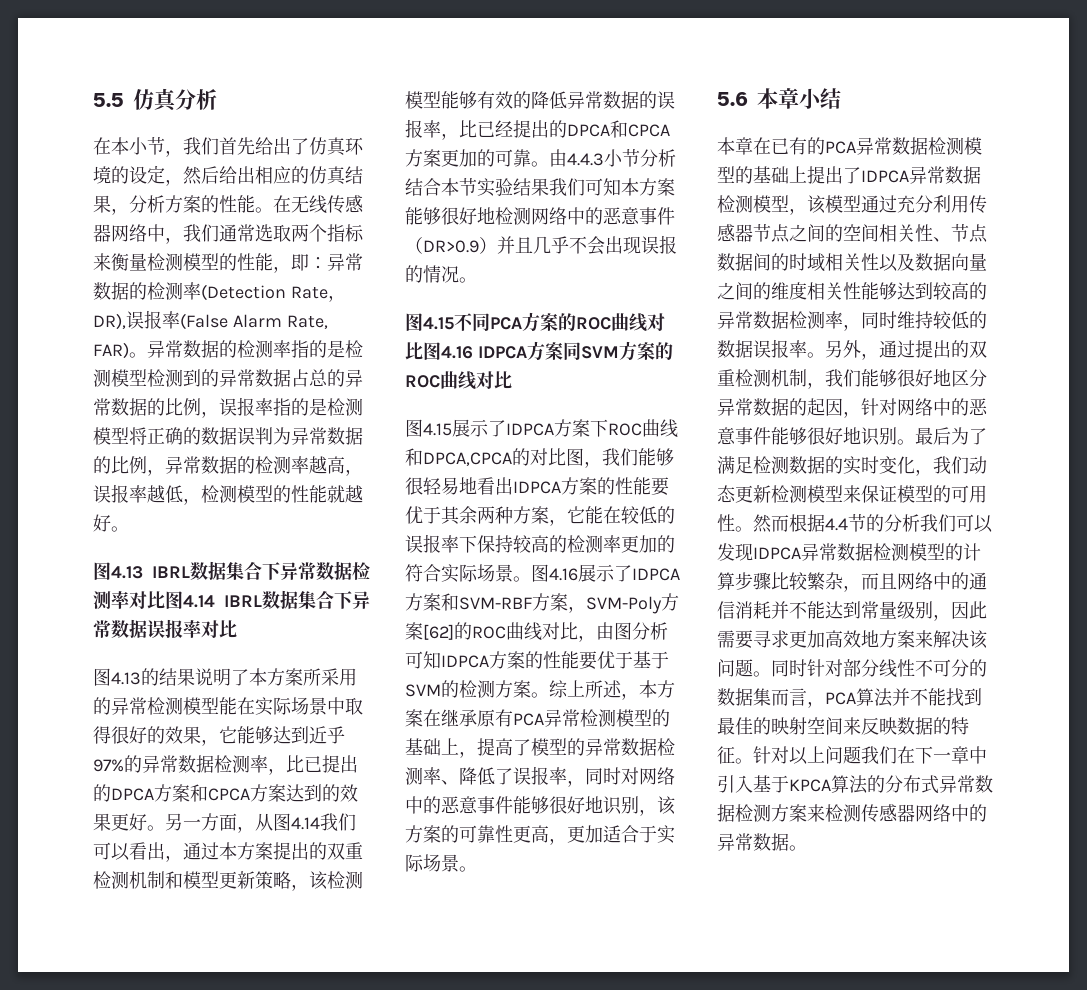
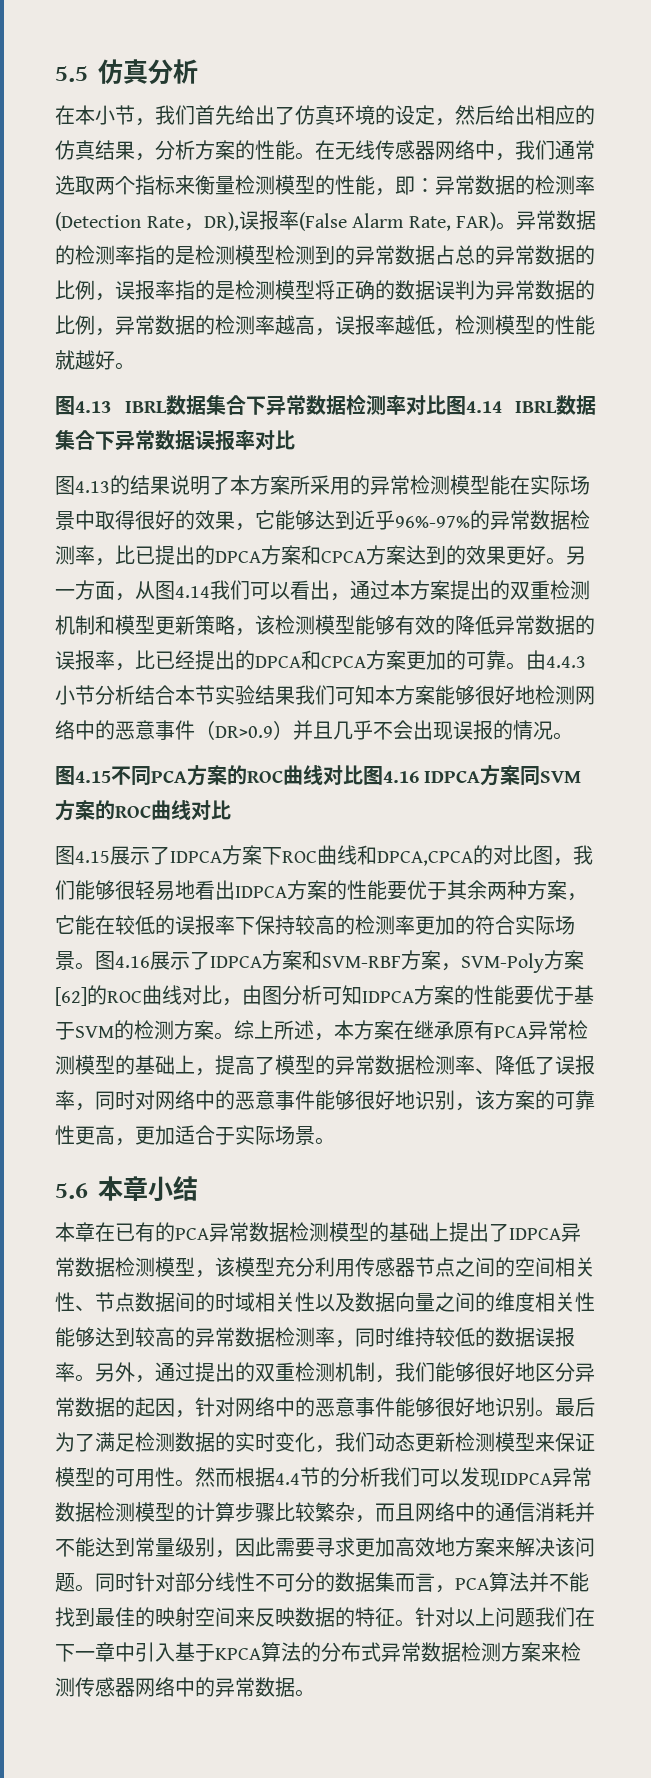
[93,759,124,772] 97% -> [395,516,470,528] 96%-97%
[861,195,897,213] 通过 -> (275, 1266) none

